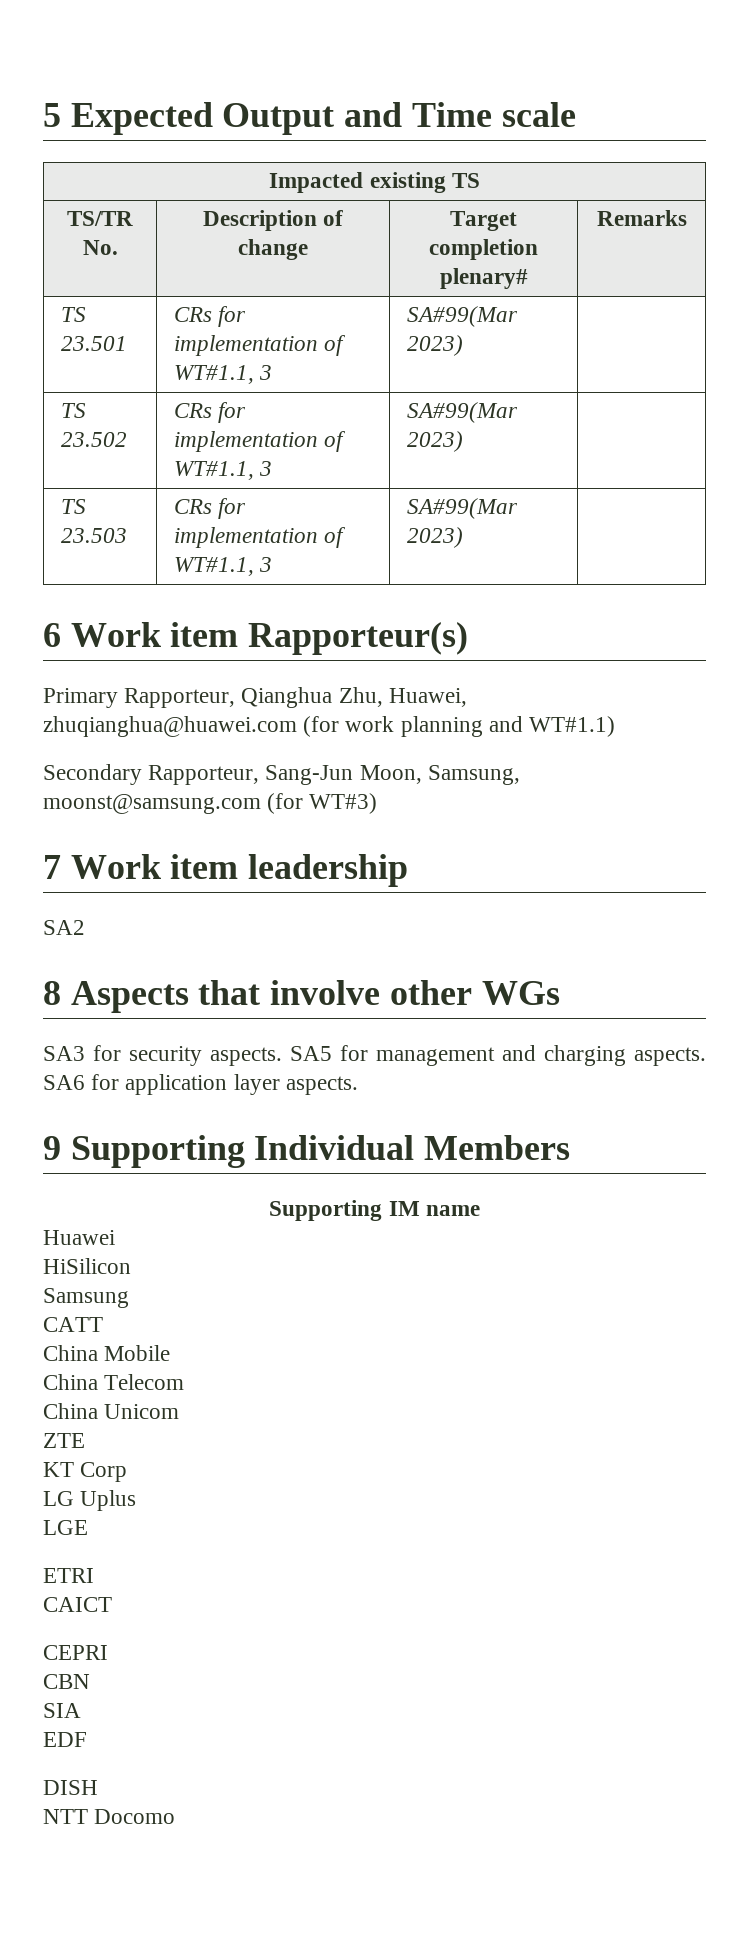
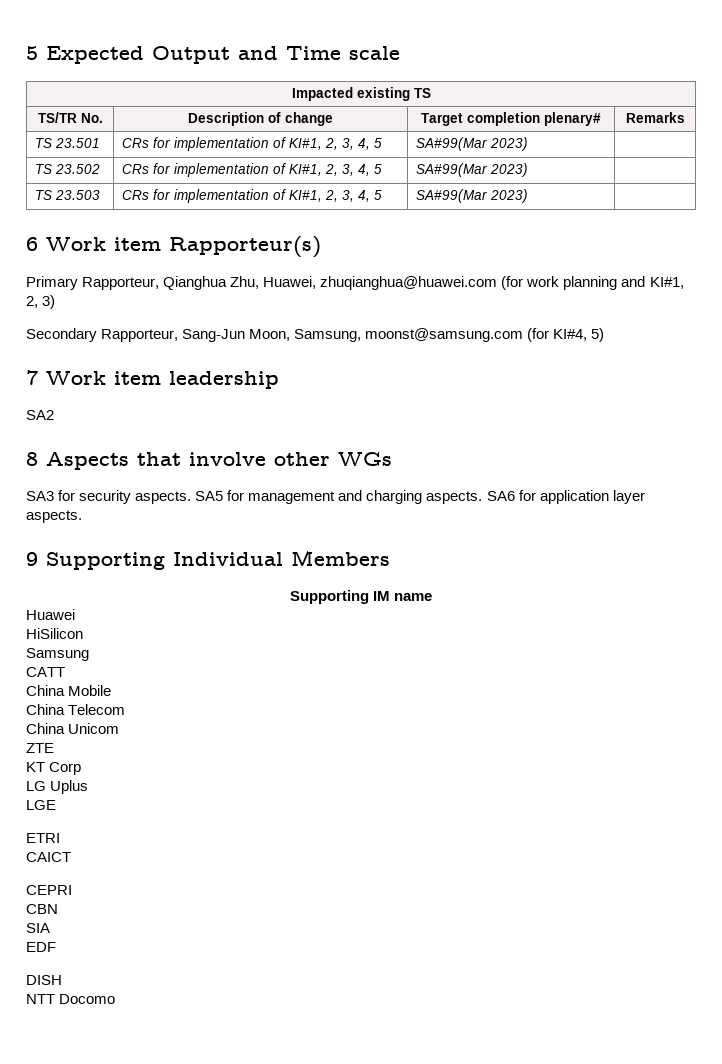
[174,365,273,384] WT#1.1, 3 -> [289,138,383,150] KI#1, 2, 3, 4, 5
[174,461,273,480] WT#1.1, 3 -> [289,164,383,176] KI#1, 2, 3, 4, 5
[174,557,273,576] WT#1.1, 3 -> [289,190,383,202] KI#1, 2, 3, 4, 5
[529,716,616,737] WT#1.1) -> [649,277,684,289] [26,295,56,309] KI#1, 2, 3)
[309,793,378,814] WT#3) -> [553,328,605,342] KI#4, 5)

